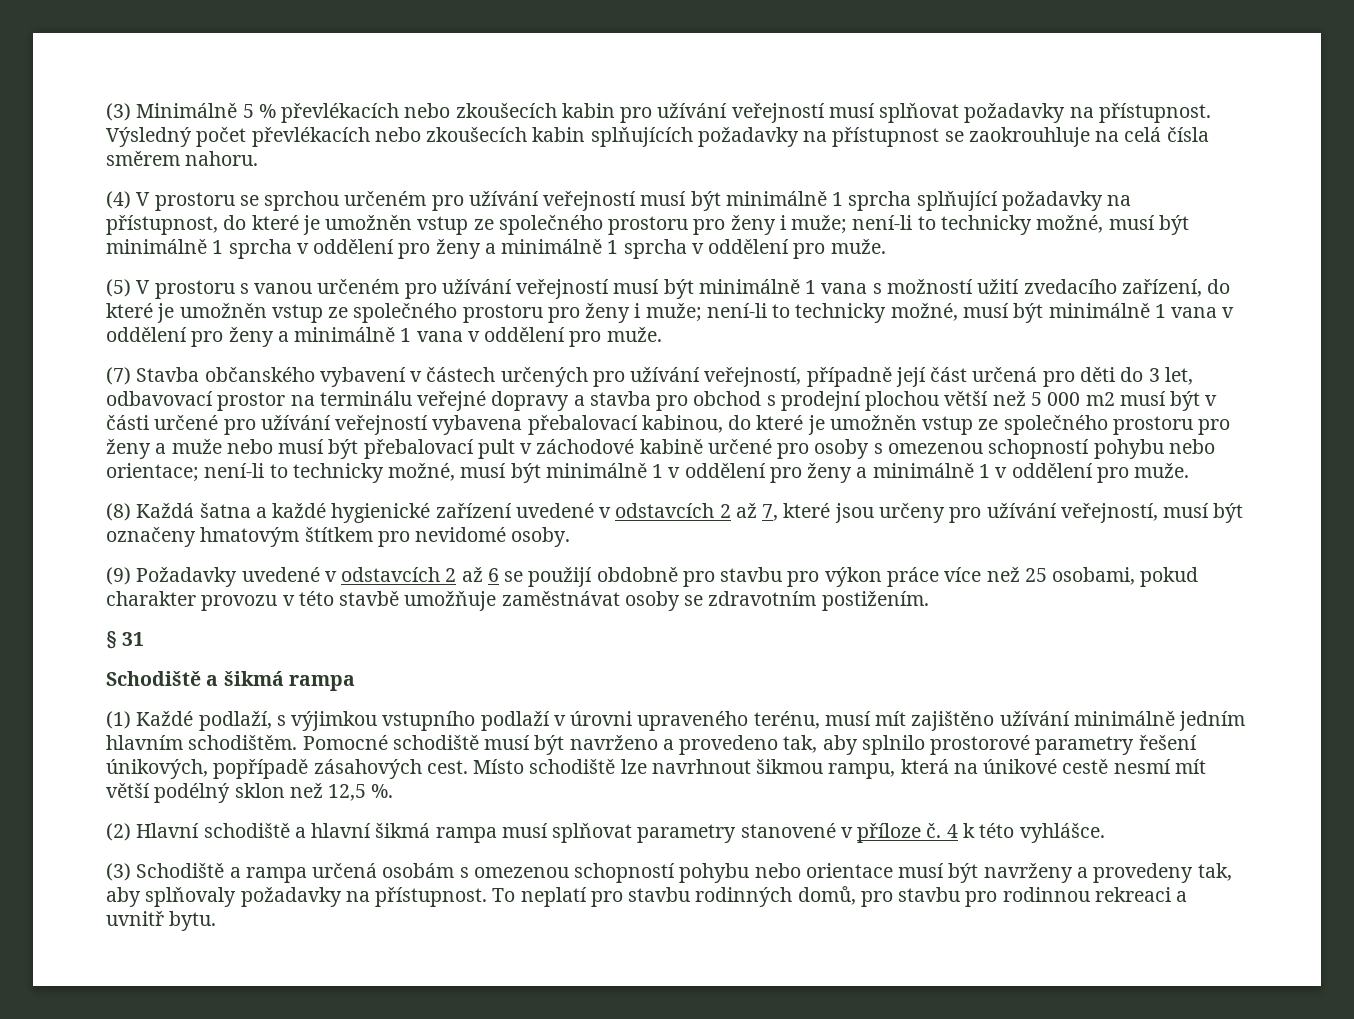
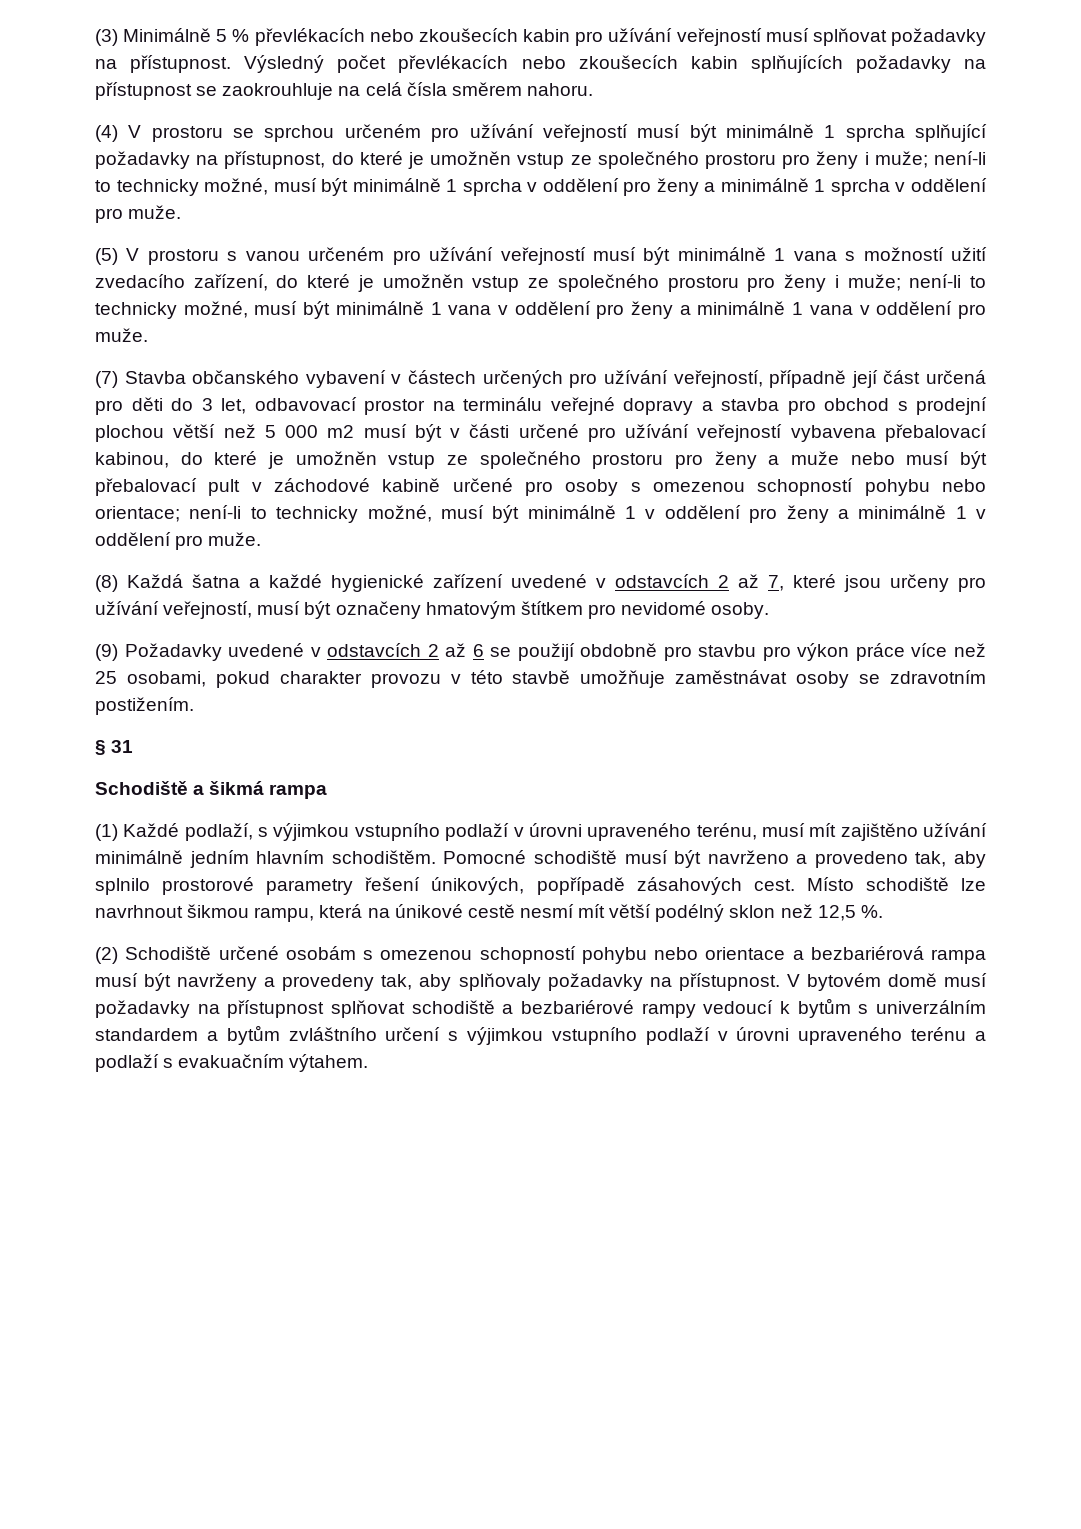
[136,823,1105,843] [106,863,378,883] Hlavní schodiště a hlavní šikmá rampa musí splňovat parametry stanovené v příloze č. 4 k této vyhlášce. // (3) Schodiště a rampa určená -> [125,946,279,960] Schodiště určené
(893, 870) none -> [792,946,986,964] a bezbariérová rampa
[492,886,1188,907] [106,911,217,931] To neplatí pro stavbu rodinných domů, pro stavbu pro rodinnou rekreaci a uvnitř bytu. -> [786,973,987,991] [95,998,986,1018] [95,1025,986,1045] [95,1054,369,1072] V bytovém domě musí požadavky na přístupnost splňovat schodiště a bezbariérové rampy vedoucí k bytům s univerzálním standardem a bytům zvláštního určení s výjimkou vstupního podlaží v úrovni upraveného terénu a podlaží s evakuačním výtahem.

